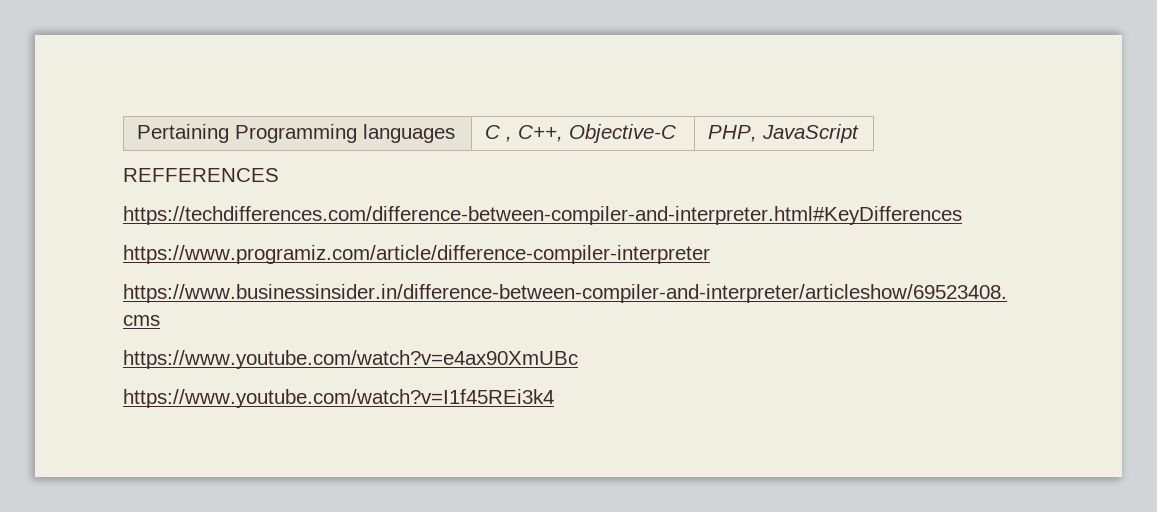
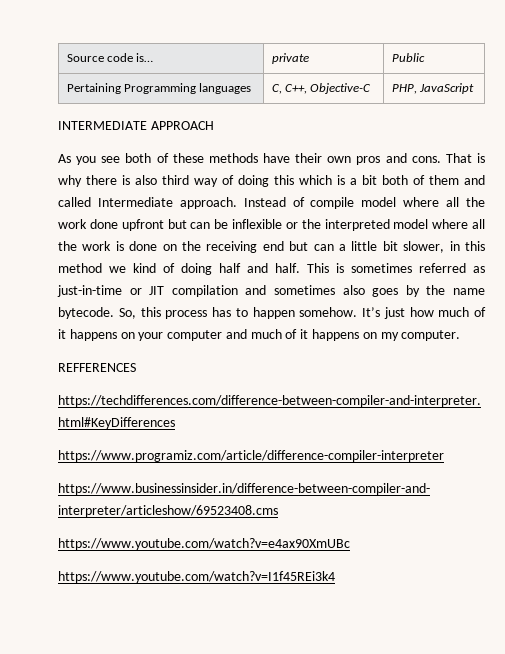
(136, 133) none -> [66,53,154,62] [271,53,309,64] [391,53,425,62] Source code is… | private | Public //
[484,125,512,142] C , -> [271,84,282,94] C,
(859, 133) none -> [58,121,214,130] [58,153,486,165] [58,175,485,187] [58,197,486,209] [58,219,485,231] [58,241,485,253] [58,263,485,275] [57,285,486,297] [58,307,486,319] [58,329,461,341] // INTERMEDIATE APPROACH // As you see both of these methods have their own pros and cons. That is why there is also third way of doing this which is a bit both of them and called Intermediate approach. Instead of compile model where all the work done upfront but can be inflexible or the interpreted model where all the work is done on the receiving end but can a little bit slower, in this method we kind of doing half and half. This is sometimes referred as just-in-time or JIT compilation and sometimes also goes by the name bytecode. So, this process has to happen somehow. It’s just how much of it happens on your computer and much of it happens on my computer.

